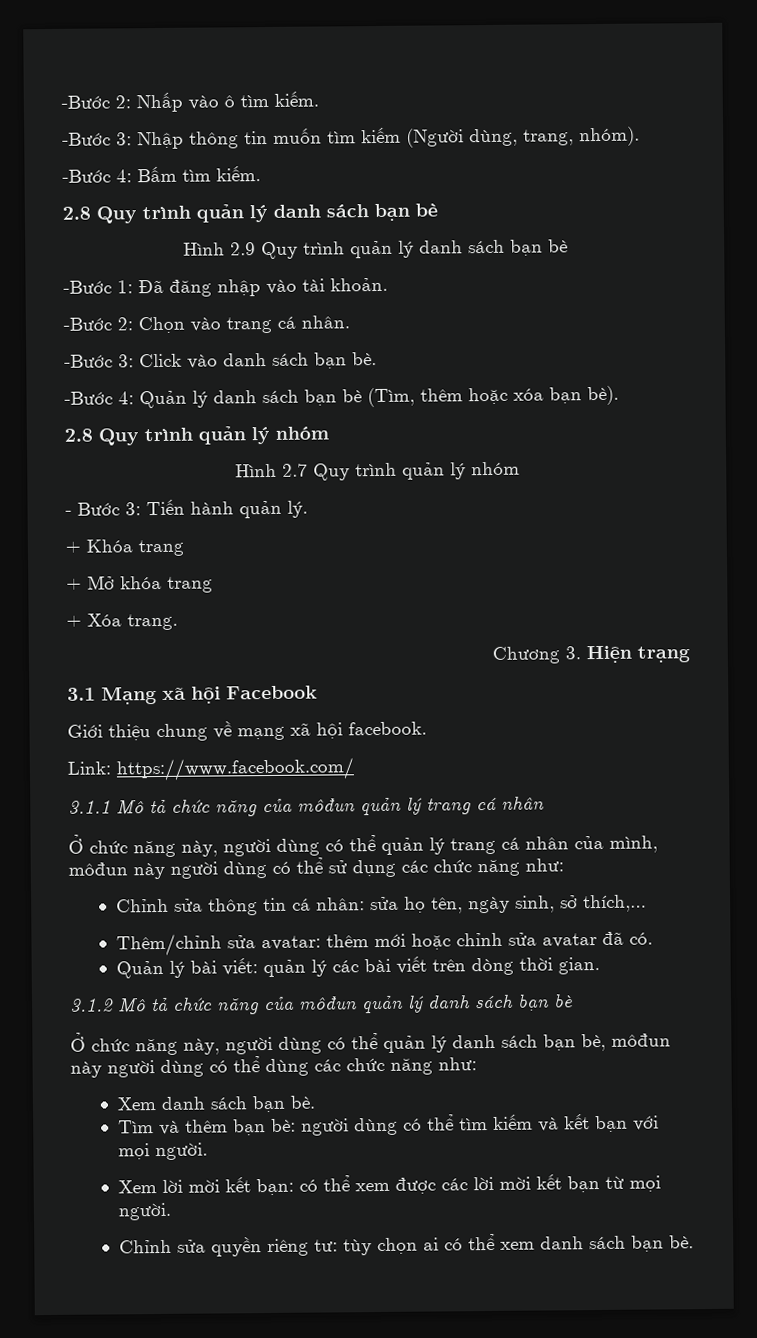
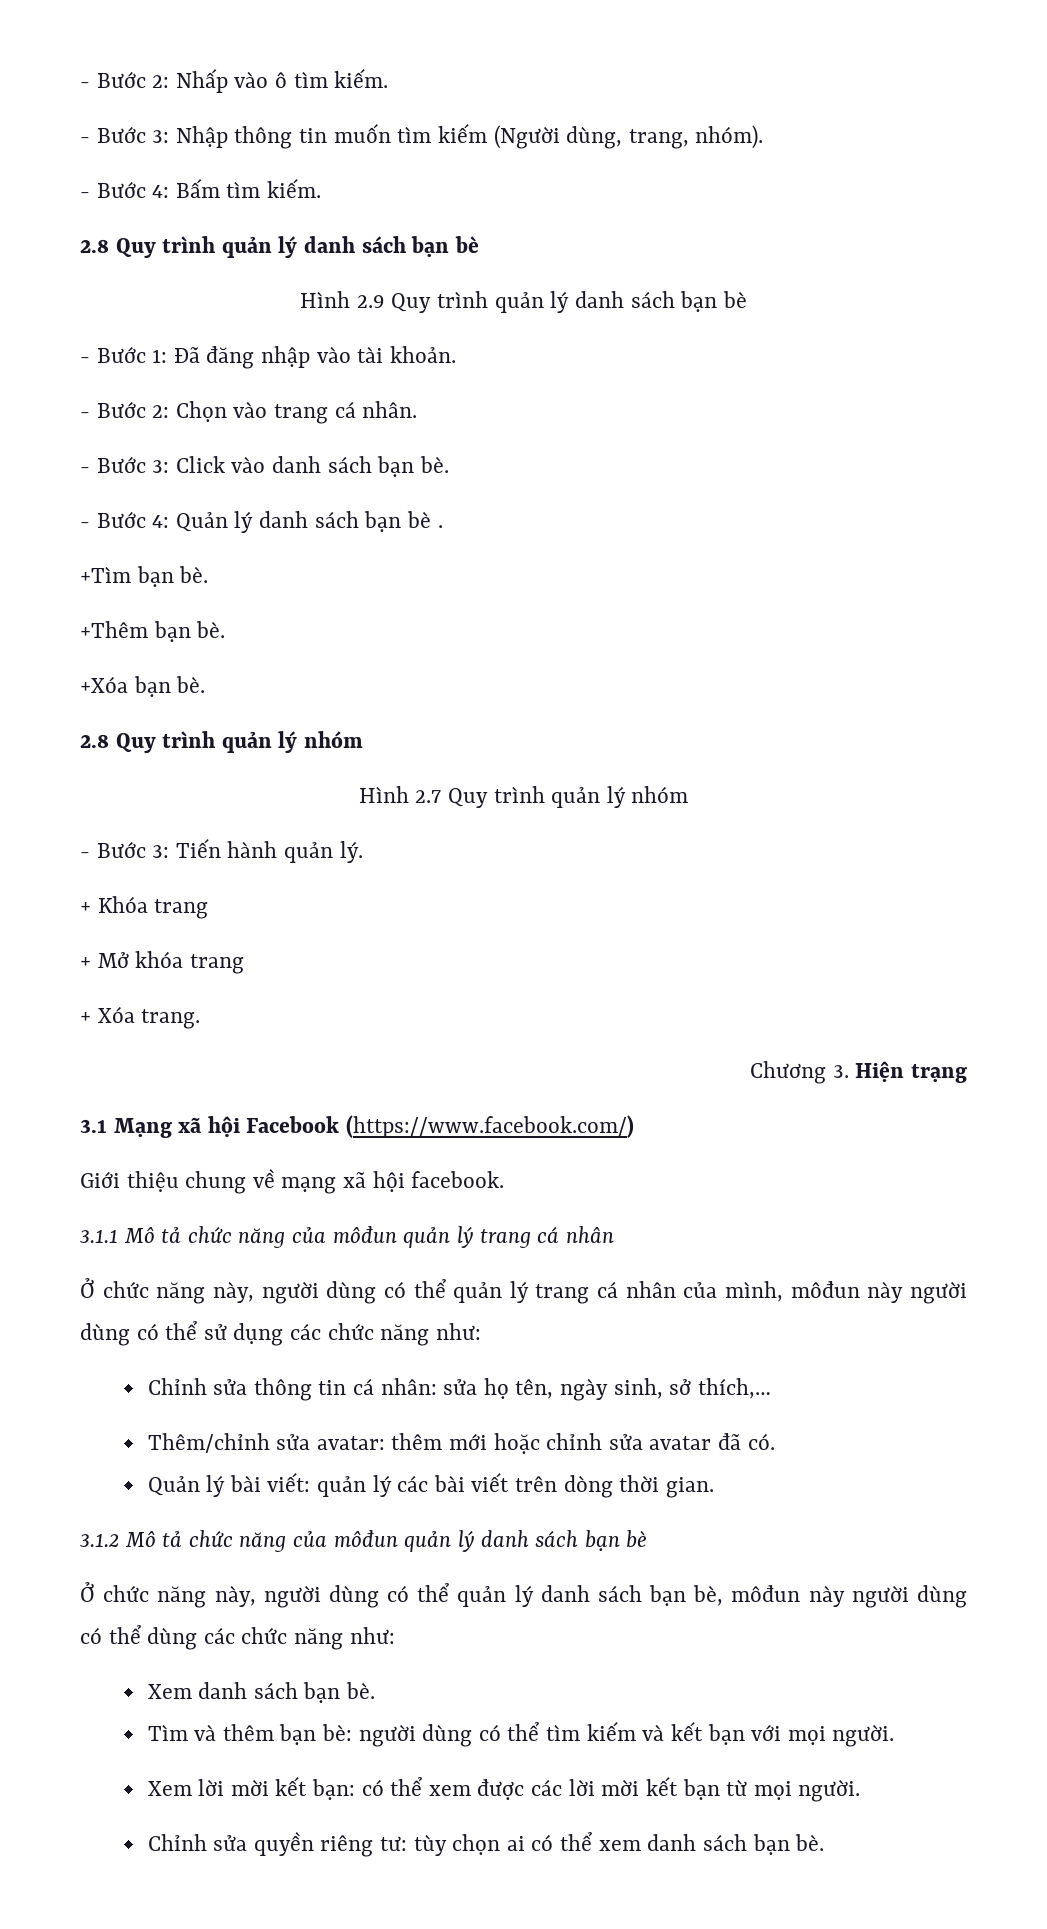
[61,95,110,109] -Bước -> [80,71,146,88] - Bước
[62,132,111,146] -Bước -> [80,126,146,143] - Bước
[62,169,111,183] -Bước -> [80,181,146,198] - Bước
[63,280,112,294] -Bước -> [80,346,146,363] - Bước
[63,317,112,331] -Bước -> [80,401,146,418] - Bước
[64,354,113,368] -Bước -> [80,456,146,473] - Bước
[64,391,113,405] -Bước -> [80,511,146,528] - Bước
[367,385,619,408] (Tìm, thêm hoặc xóa bạn bè). -> [437,525,443,528] [80,566,209,587] [80,621,226,642] [80,676,206,697] . // +Tìm bạn bè. // +Thêm bạn bè. // +Xóa bạn bè.
(318, 692) none -> [346,1115,635,1138] (https://www.facebook.com/)
[67,757,354,782] // Link: https://www.facebook.com/ -> (505, 1179) none

